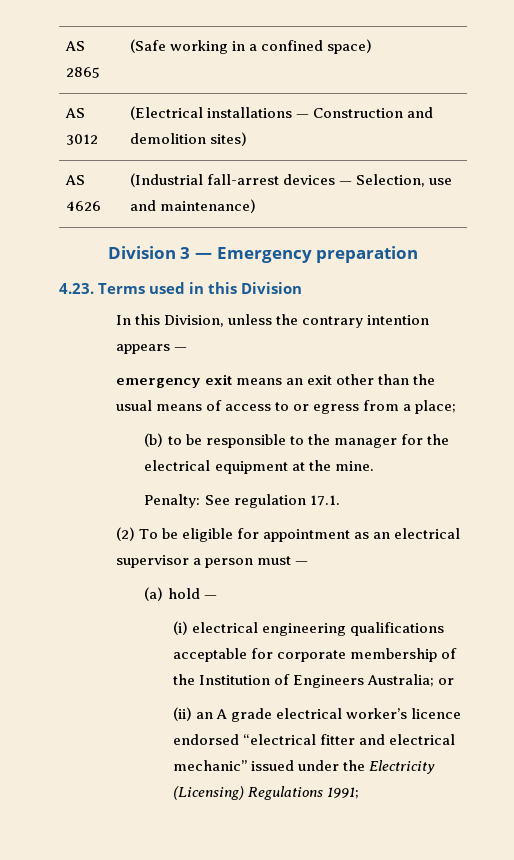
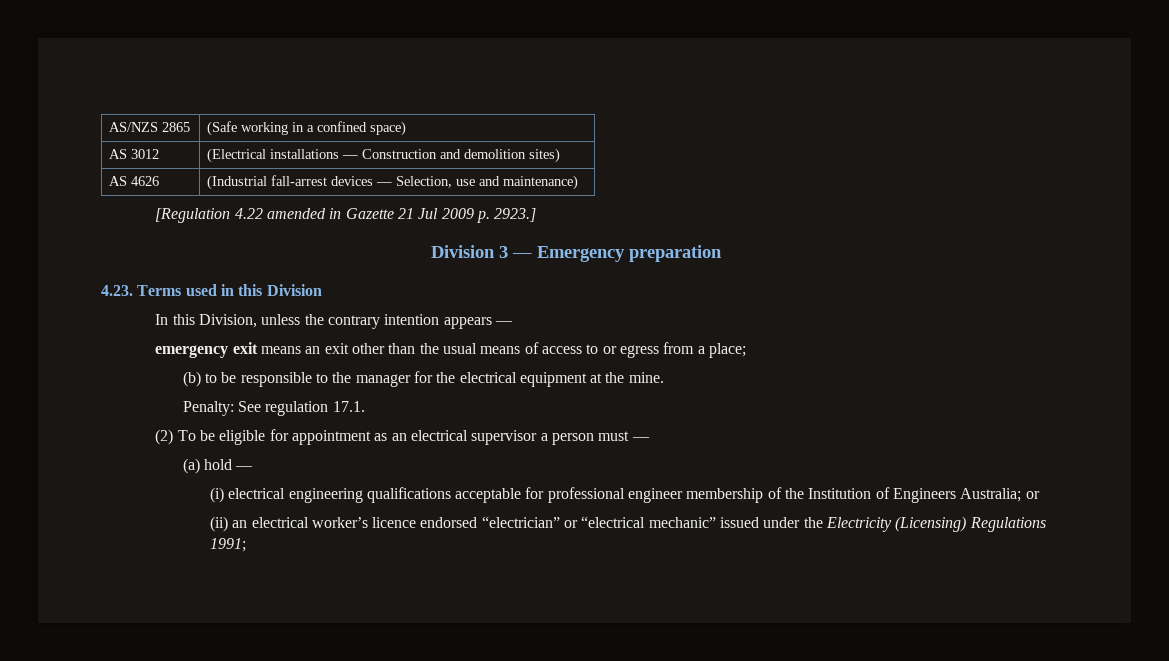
[64,41,85,51] AS -> [108,122,158,132] AS/NZS
(256, 206) none -> [155,208,537,223] // [Regulation 4.22 amended in Gazette 21 Jul 2009 p. 2923.]
[277,650,347,662] corporate -> [547,487,684,503] professional engineer
[216,708,273,722] A grade -> (248, 524) none
[242,734,456,745] “electrical fitter and electrical -> [481,516,646,528] “electrician” or “electrical

